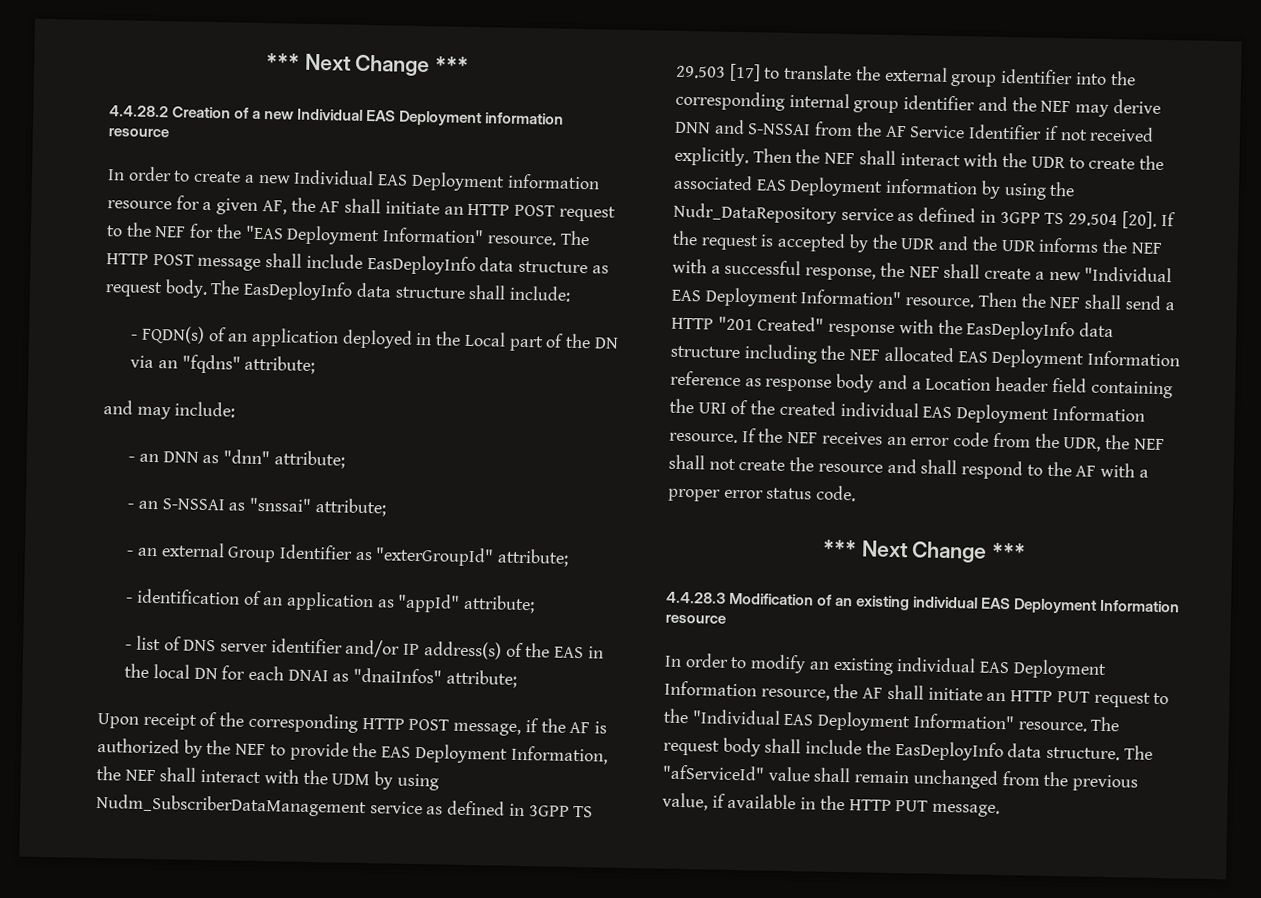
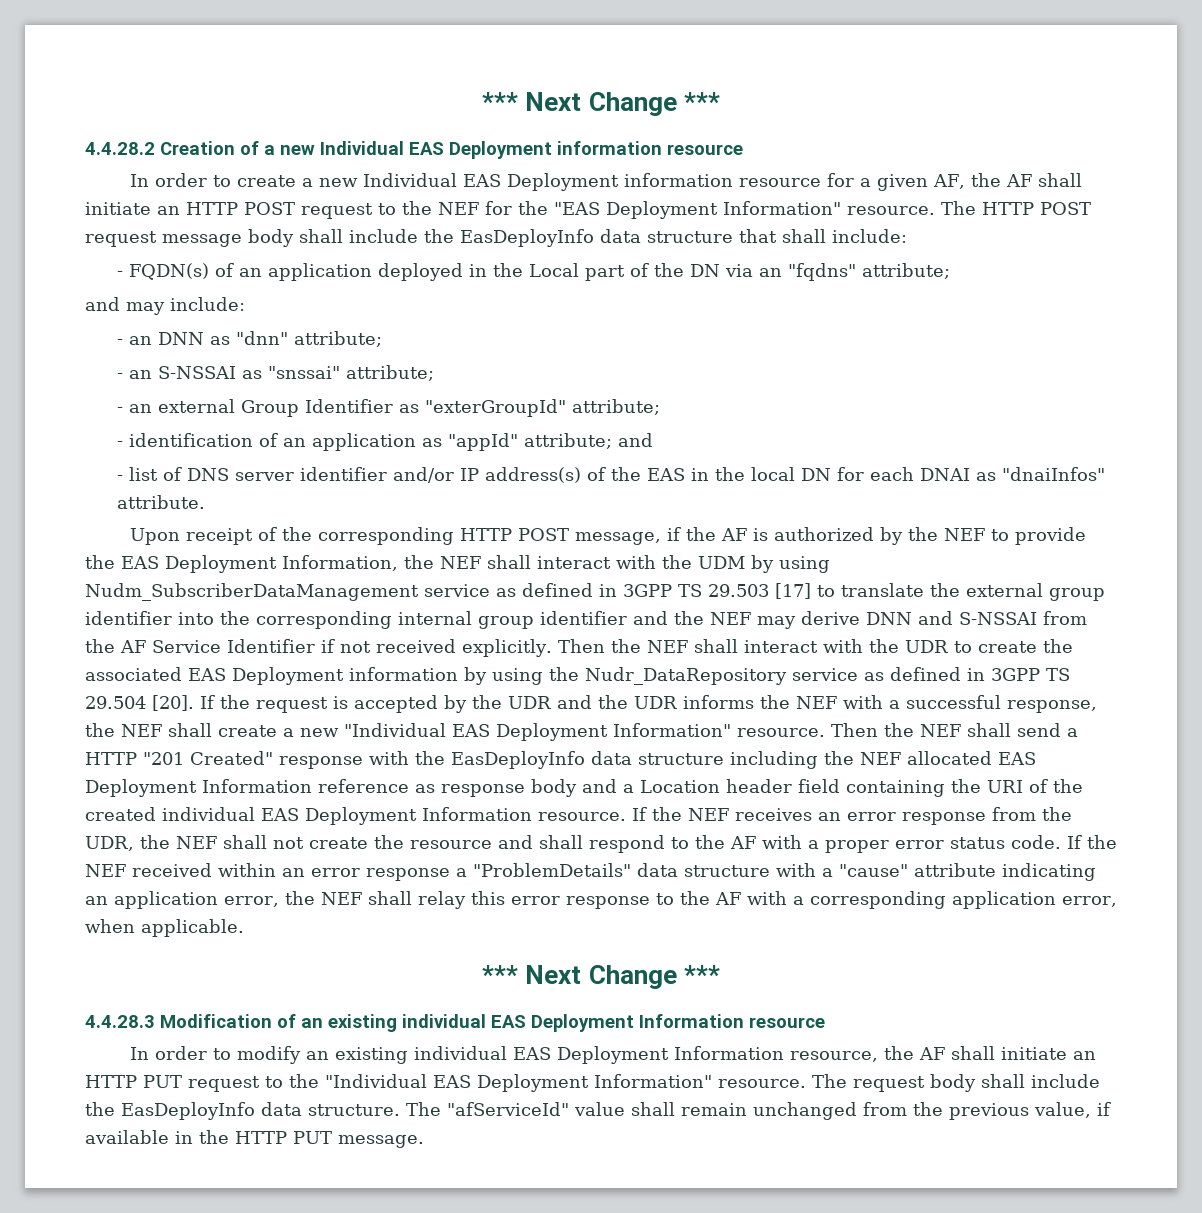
[197,253,609,276] [105,279,466,301] message shall include EasDeployInfo data structure as request body. The EasDeployInfo data structure -> [85,229,777,247] request message body shall include the EasDeployInfo data structure that
(536, 604) none -> [618,433,654,447] and
[445,669,517,688] attribute; -> [117,495,206,509] attribute.
[953,432,990,447] code -> [902,812,986,825] response
(857, 493) none -> [1067,835,1117,849] [85,863,1096,881] [85,891,1117,909] [85,919,244,937] If the NEF received within an error response a "ProblemDetails" data structure with a "cause" attribute indicating an application error, the NEF shall relay this error response to the AF with a corresponding application error, when applicable.

